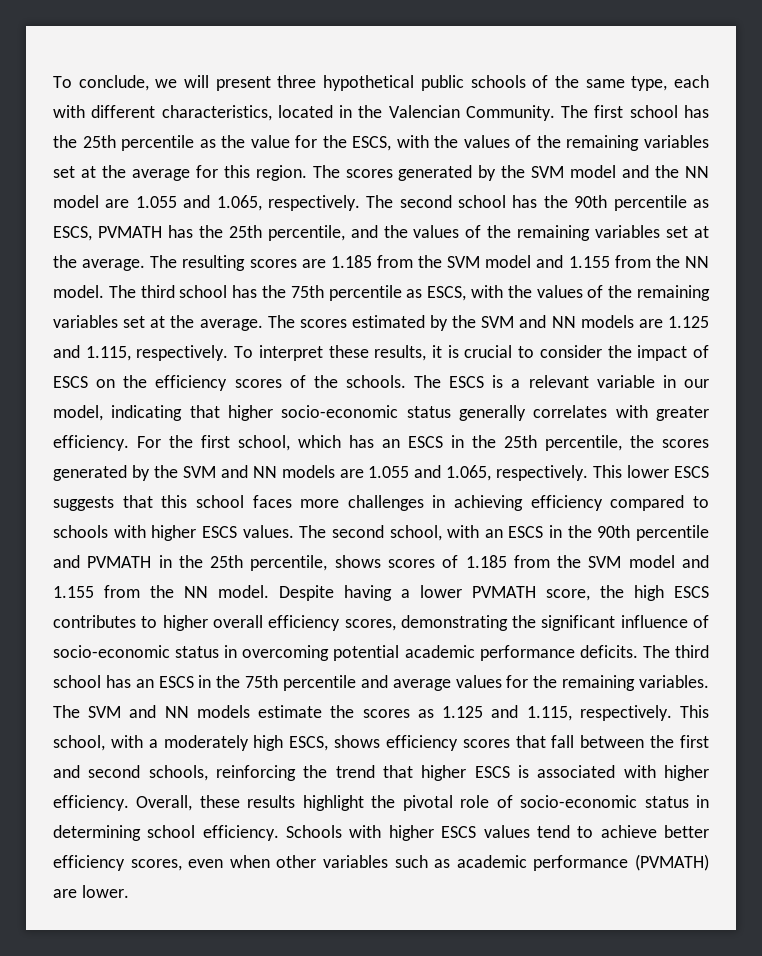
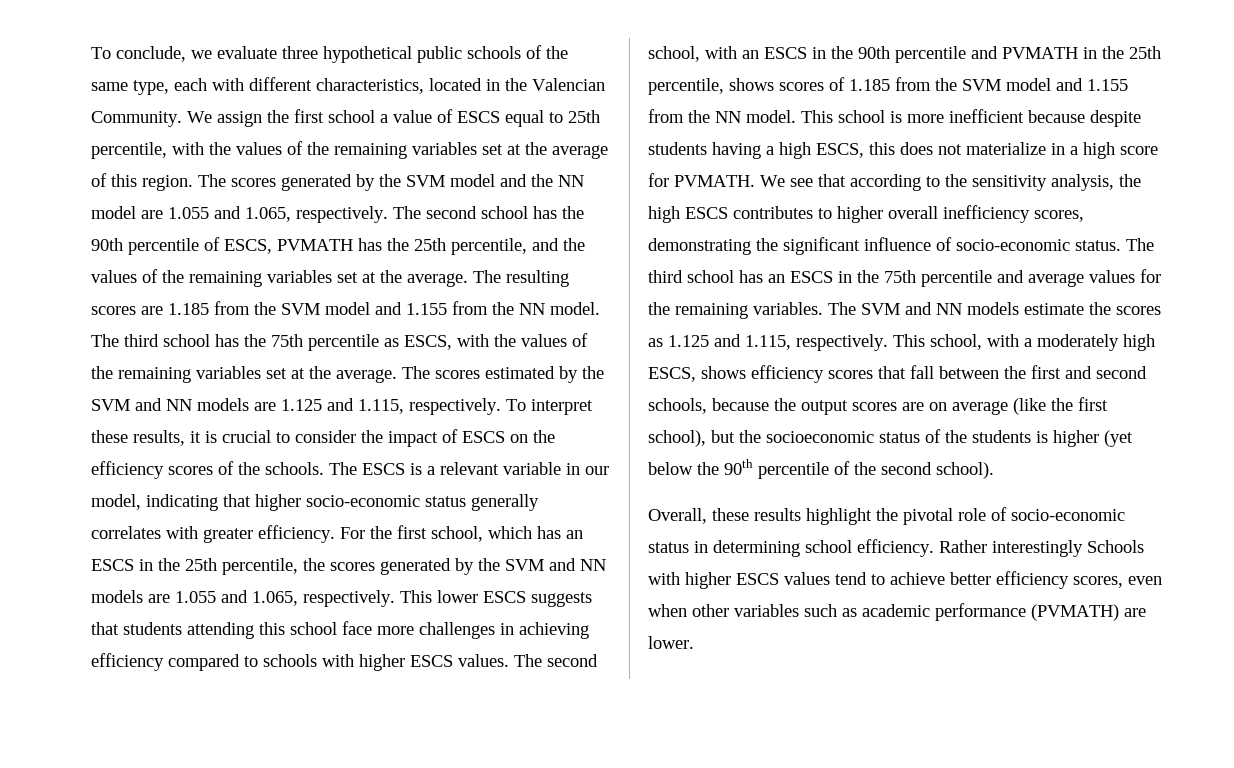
[184,75,271,91] will present -> [217,46,277,59] evaluate
[561,105,709,118] [53,135,392,151] The first school has the 25th percentile as the value for the ESCS, -> [187,109,600,127] [91,142,167,159] We assign the first school a value of ESCS equal to 25th percentile,
[195,165,218,178] for -> [91,173,107,187] of
[693,199,710,208] as -> [204,237,220,251] of
(153, 501) none -> [123,622,254,639] students attending
[252,495,292,508] faces -> [342,621,372,635] face
[279,585,590,601] Despite having a lower PVMATH score, -> [801,109,1141,127] [648,142,1158,159] [648,173,1114,191] This school is more inefficient because despite students having a high ESCS, this does not materialize in a high score for PVMATH. We see that according to the sensitivity analysis,
[268,615,341,631] efficiency -> [943,205,1030,223] inefficiency
[175,645,638,661] status in overcoming potential academic performance deficits. -> [1075,240,1121,251] status.
[216,765,709,781] [53,795,129,811] reinforcing the trend that higher ESCS is associated with higher efficiency. -> [712,397,1108,415] [648,429,1133,447] [648,459,994,479] because the output scores are on average (like the first school), but the socioeconomic status of the students is higher (yet below the 90th percentile of the second school). //
(279, 833) none -> [939,540,1083,557] Rather interestingly

